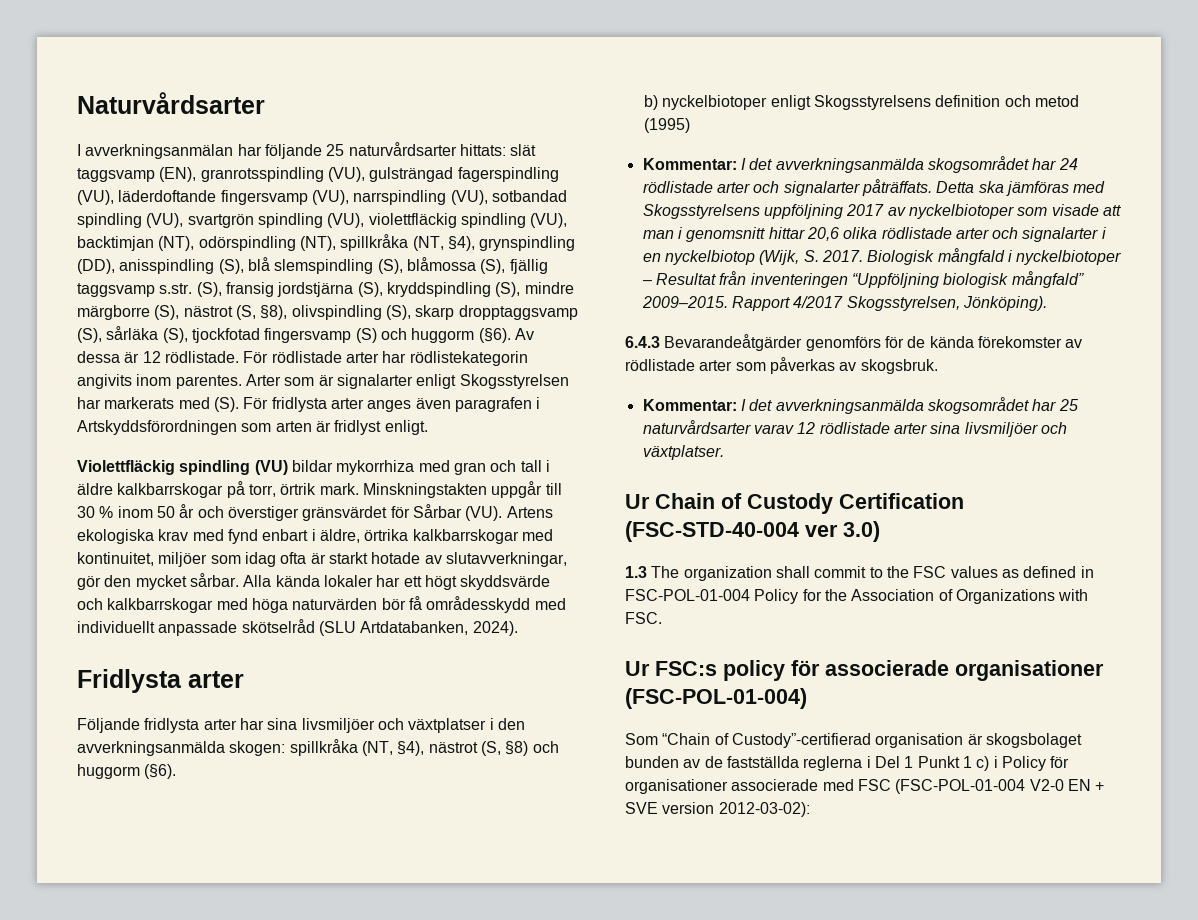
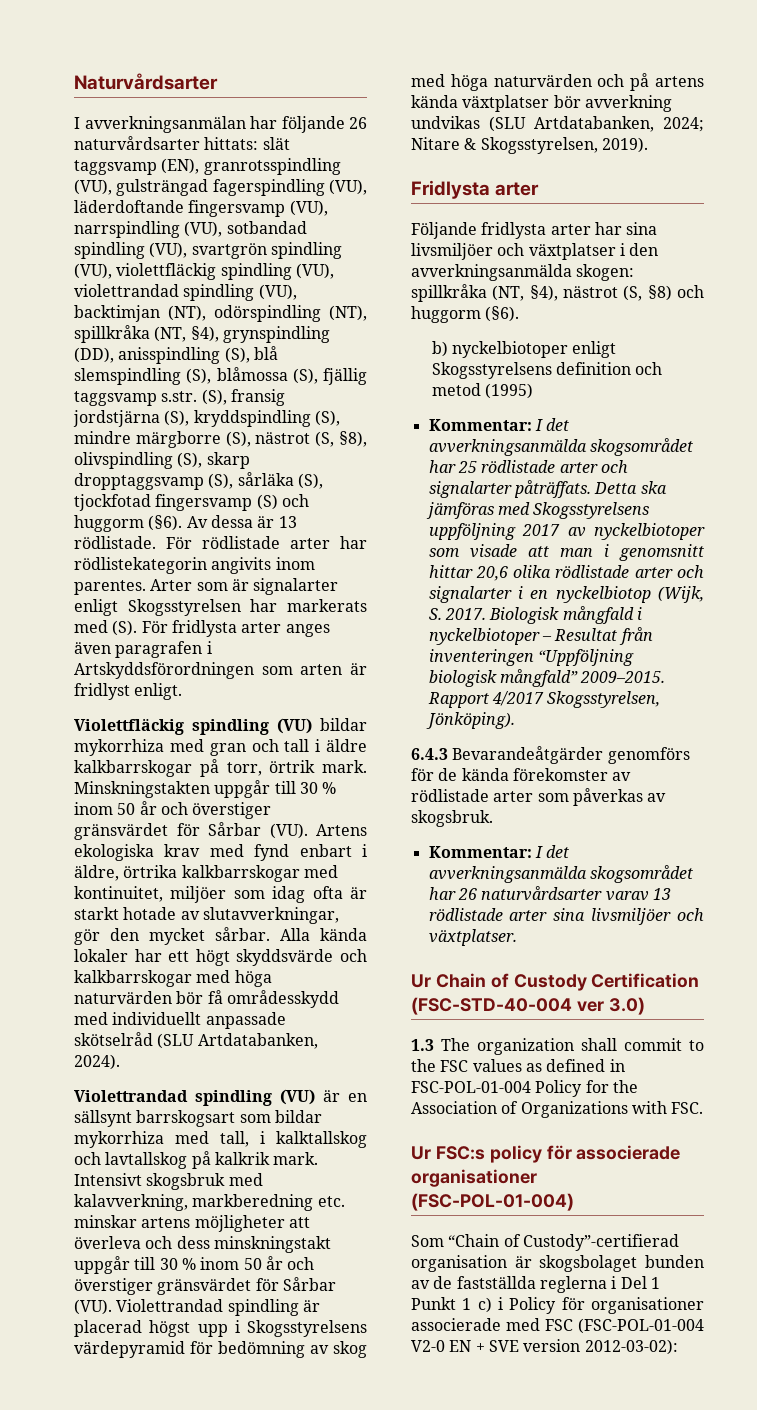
[326,144,345,156] 25 -> [349,117,367,129] 26
(568, 220) none -> [74,284,297,301] violettrandad spindling (VU),
[142,351,161,363] 12 -> [278,516,297,528] 13
(518, 628) none -> [74,1089,367,1106] [74,1110,322,1127] [74,1131,367,1148] [74,1151,319,1169] [74,1173,263,1190] [74,1194,345,1211] [74,1215,310,1232] [74,1236,331,1253] [74,1256,315,1274] [74,1277,336,1295] [74,1299,320,1316] [74,1320,367,1337] [74,1341,367,1358] [411,73,704,91] [411,95,672,112] [411,116,704,132] [411,137,648,154] // Violettrandad spindling (VU) är en sällsynt barrskogsart som bildar mykorrhiza med tall, i kalktallskog och lavtallskog på kalkrik mark. Intensivt skogsbruk med kalavverkning, markberedning etc. minskar artens möjligheter att överleva och dess minskningstakt uppgår till 30 % inom 50 år och överstiger gränsvärdet för Sårbar (VU). Violettrandad spindling är placerad högst upp i Skogsstyrelsens värdepyramid för bedömning av skog med höga naturvärden och på artens kända växtplatser bör avverkning undvikas (SLU Artdatabanken, 2024; Nitare & Skogsstyrelsen, 2019).
[1058,158,1078,170] 24 -> [457,461,477,473] 25
[1058,399,1078,411] 25 -> [457,888,477,900] 26
[797,422,816,434] 12 -> [652,888,671,900] 13

